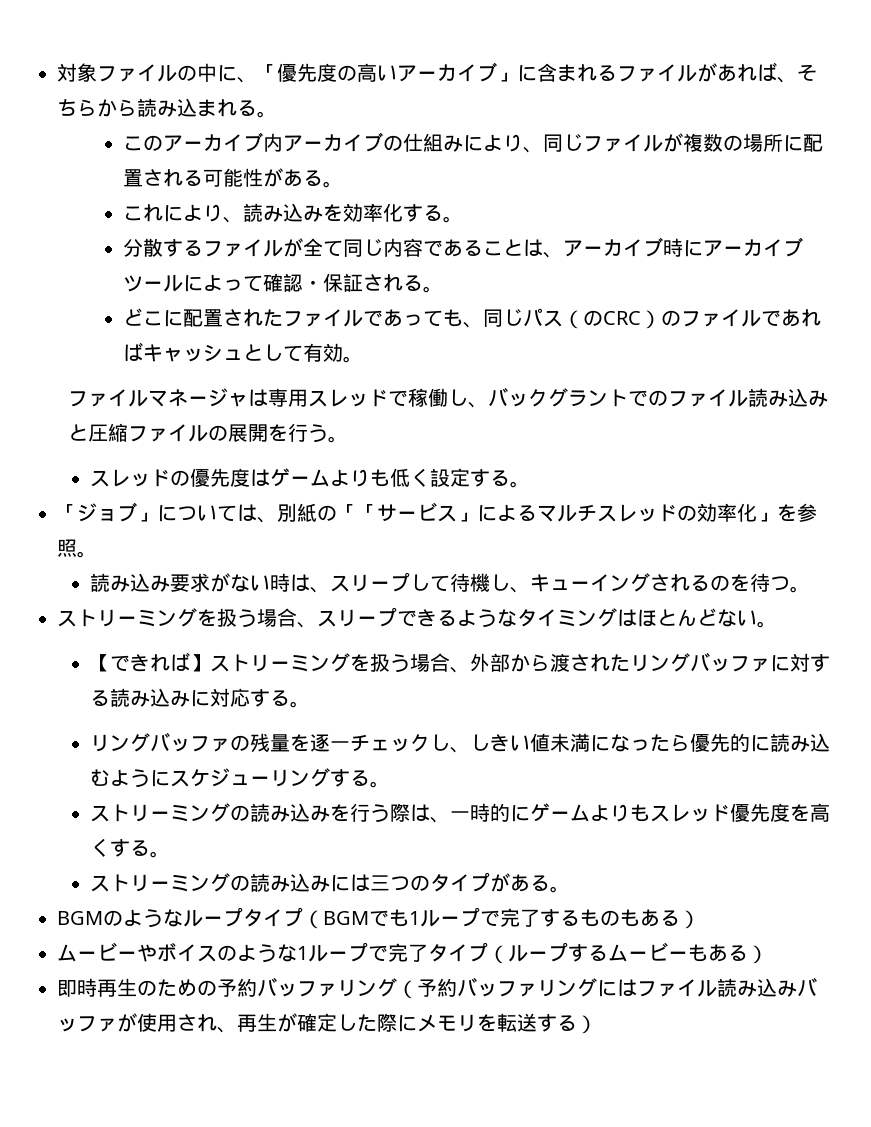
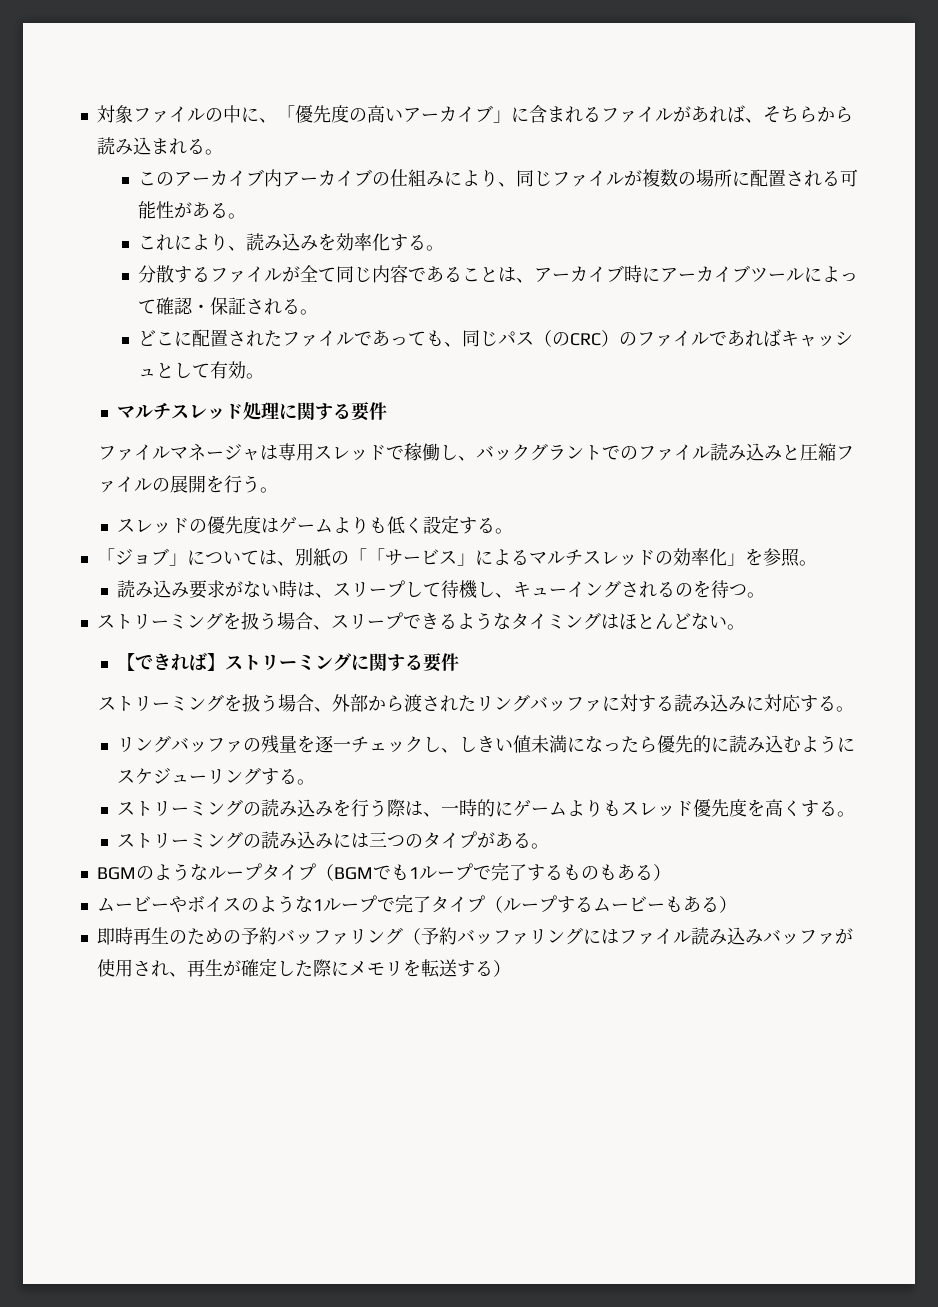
(364, 359) none -> [117,402,388,421] // マルチスレッド処理に関する要件
(351, 662) none -> [351,653,460,672] [97,694,224,712] に関する要件 // ストリーミング

